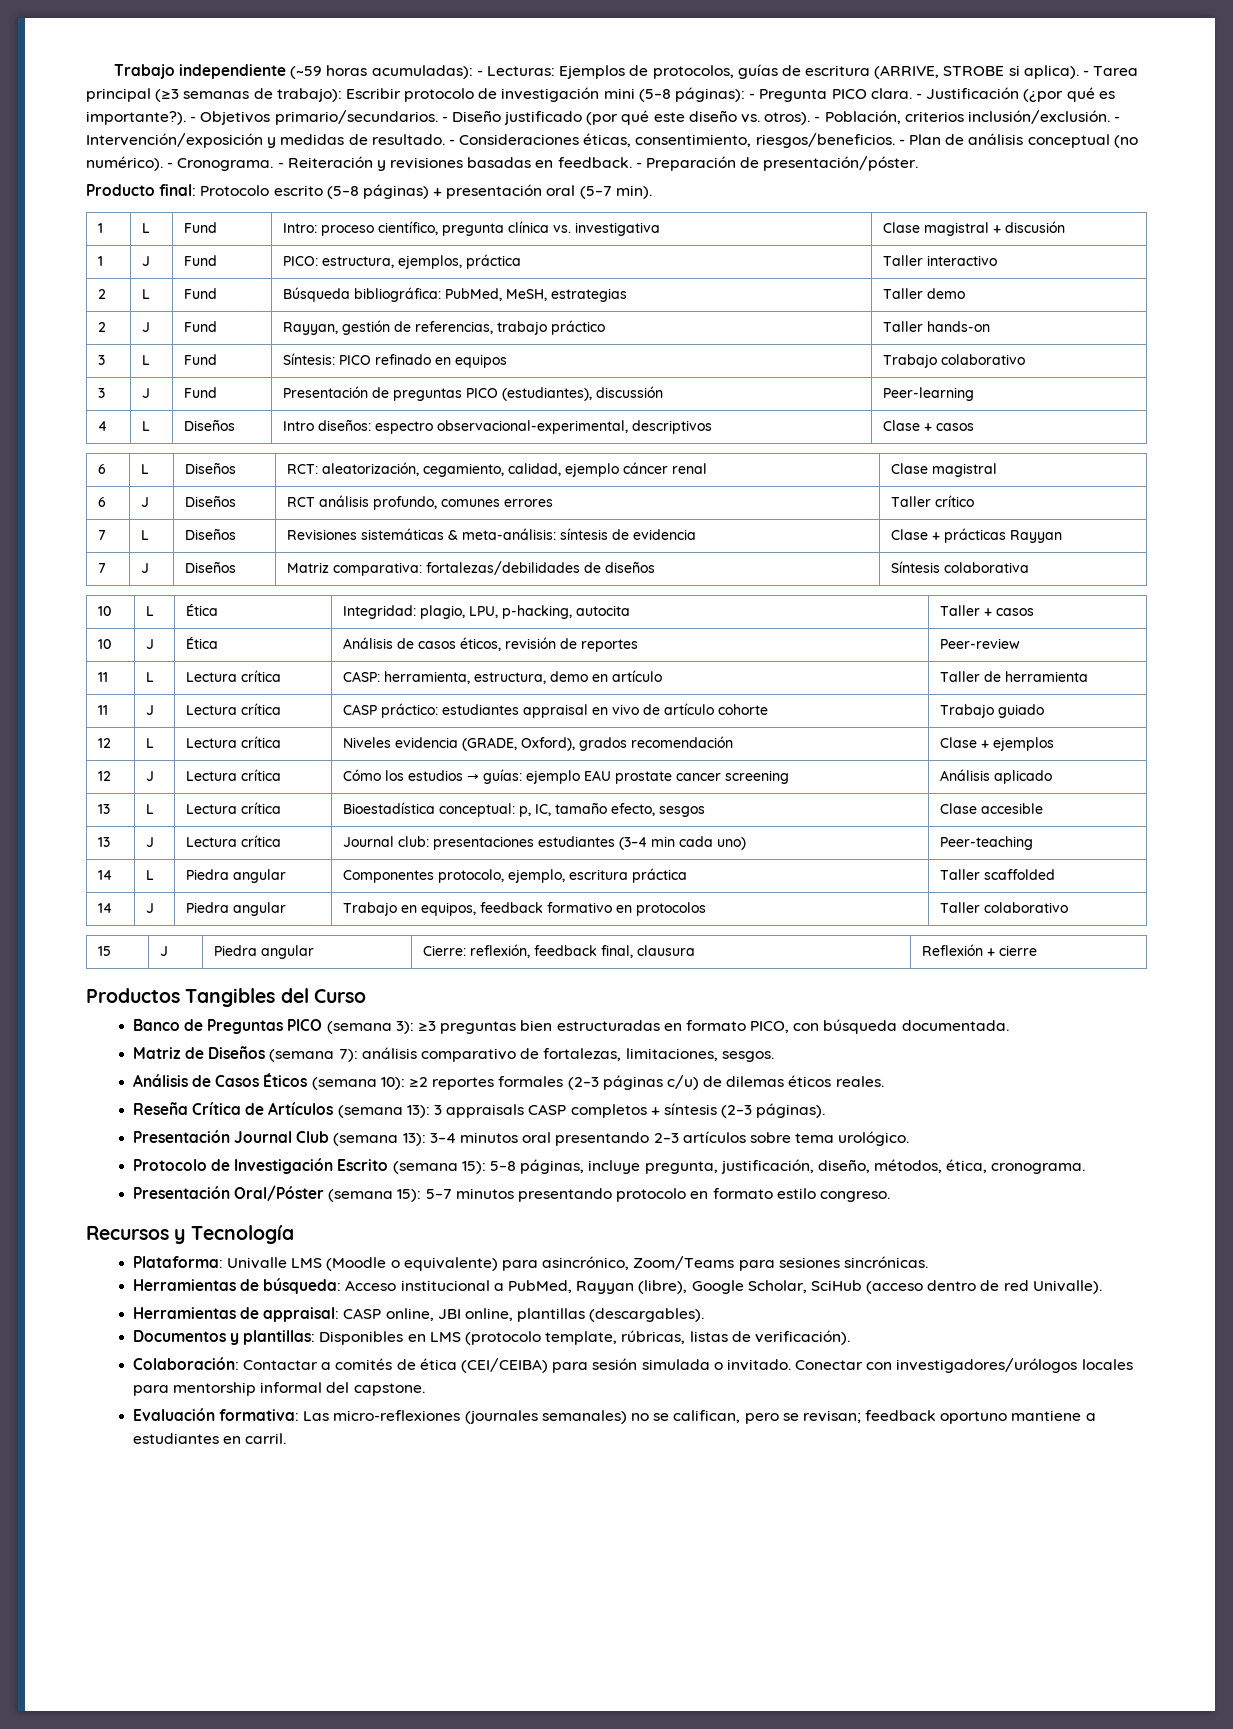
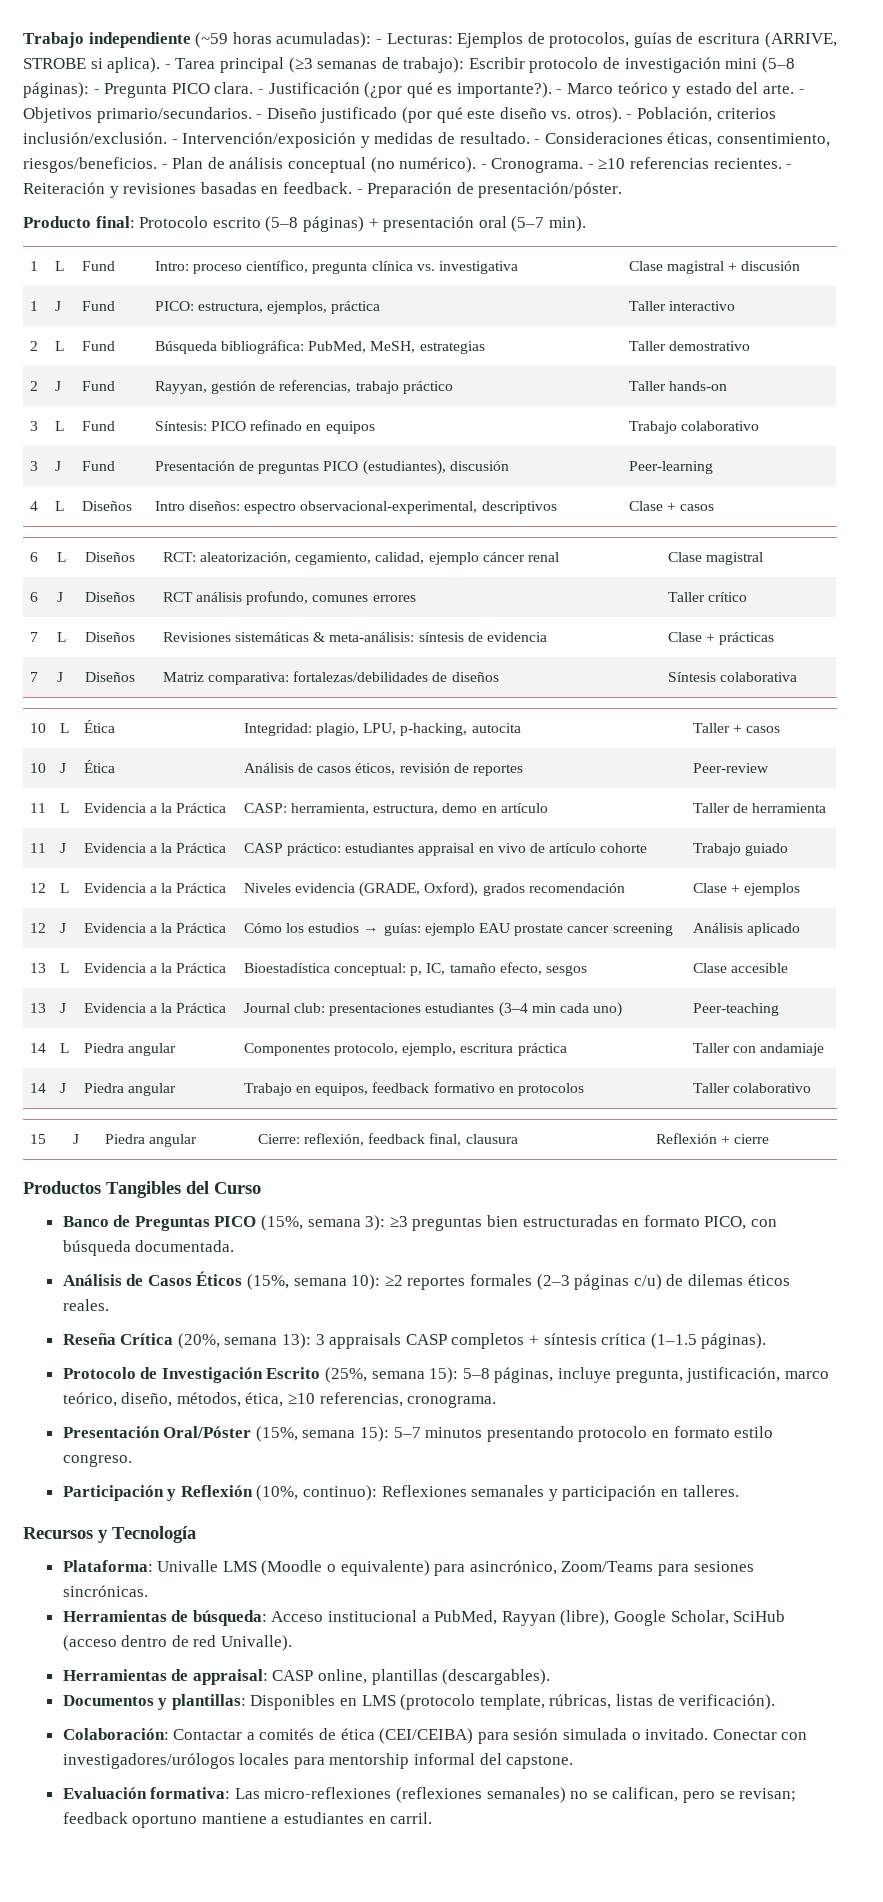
(197, 119) none -> [567,82,805,98] Marco teórico y estado del arte. -
(284, 165) none -> [598,157,793,169] ≥10 referencias recientes. -
[926,288,965,299] demo -> [669,341,751,351] demostrativo
[595,386,663,398] discussión -> [449,461,509,471] discusión
[1009,530,1062,543] Rayyan -> (775, 638) none
[185,670,281,682] Lectura crítica -> [83,803,227,813] Evidencia a la Práctica
[185,703,281,715] Lectura crítica -> [83,843,227,853] Evidencia a la Práctica
[185,736,281,748] Lectura crítica -> [83,883,227,893] Evidencia a la Práctica
[185,769,281,781] Lectura crítica -> [83,923,227,933] Evidencia a la Práctica
[185,802,281,814] Lectura crítica -> [83,963,227,973] Evidencia a la Práctica
[185,835,281,847] Lectura crítica -> [83,1003,227,1013] Evidencia a la Práctica
[983,869,1055,880] scaffolded -> [733,1043,825,1056] con andamiaje
[326,1021,392,1034] (semana -> [261,1215,361,1231] (15%, semana
[132,1046,774,1062] // Matriz de Diseños (semana 7): análisis comparativo de fortalezas, limitaciones, sesgos. -> (235, 1246) none
[311,1077,377,1090] (semana -> [247,1274,347,1290] (15%, semana
[245,1102,403,1118] de Artículos (semana -> [177,1333,278,1349] (20%, semana
[721,1105,753,1118] (2–3 -> [601,1333,697,1349] crítica (1–1.5
[132,1130,910,1146] // Presentación Journal Club (semana 13): 3–4 minutos oral presentando 2–3 artículos sobre tema urológico. -> (767, 1341) none
[392,1161,458,1174] (semana -> [325,1367,425,1383] (25%, semana
(814, 1166) none -> [784,1371,829,1379] [62,1392,117,1407] marco teórico,
(988, 1166) none -> [288,1392,403,1407] ≥10 referencias,
[328,1189,394,1202] (semana -> [255,1426,356,1442] (15%, semana
(890, 1196) none -> [62,1485,739,1501] // Participación y Reflexión (10%, continuo): Reflexiones semanales y participación en talleres.
[437,1308,513,1321] JBI online, -> (368, 1676) none
[464,1410,538,1424] (journales -> [396,1787,483,1803] (reflexiones

